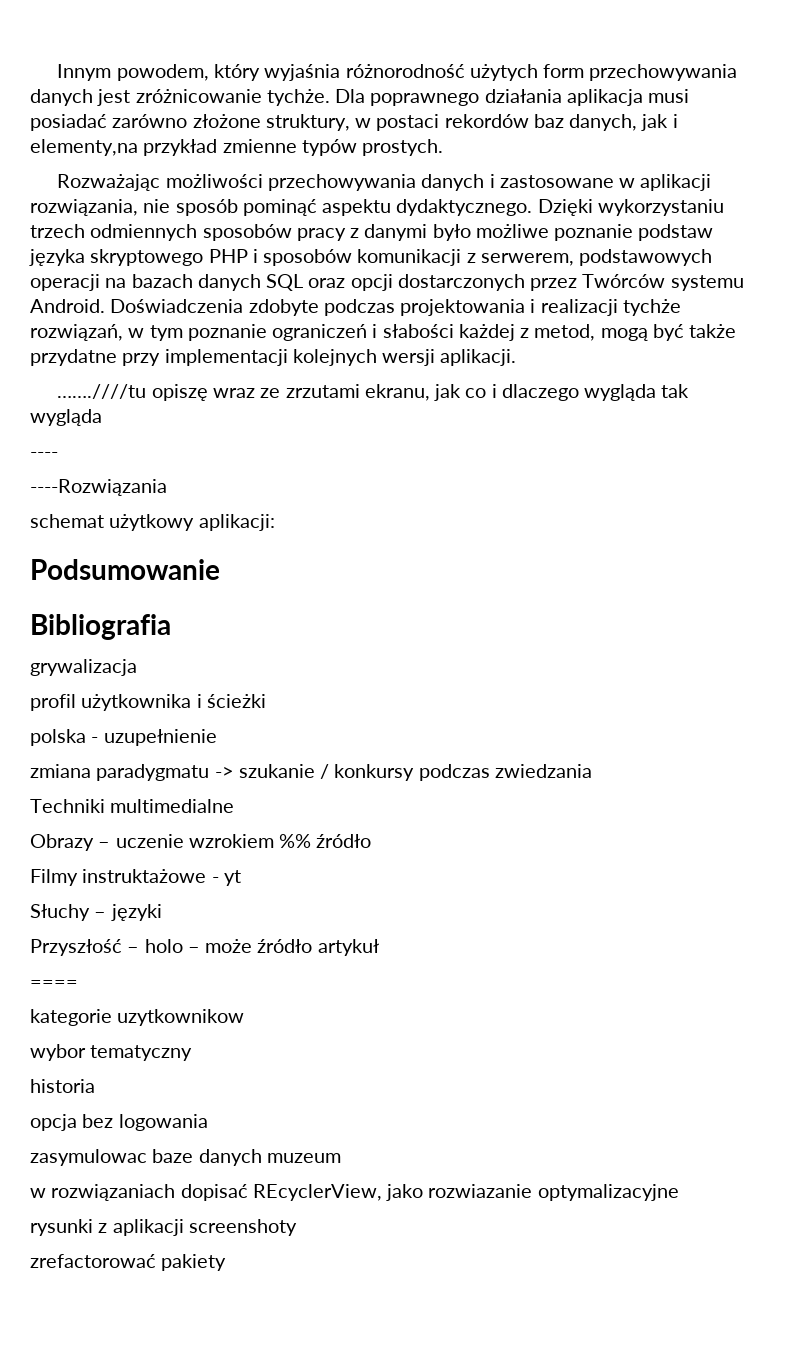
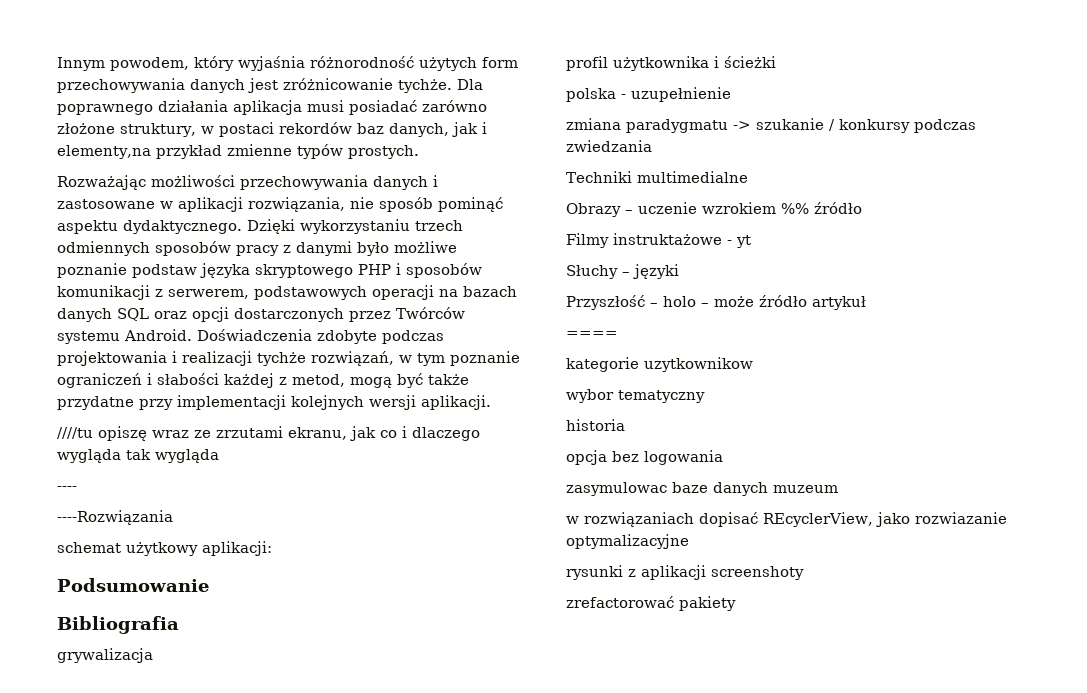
[57,384,147,399] …….////tu -> [57,427,93,439] ////tu

